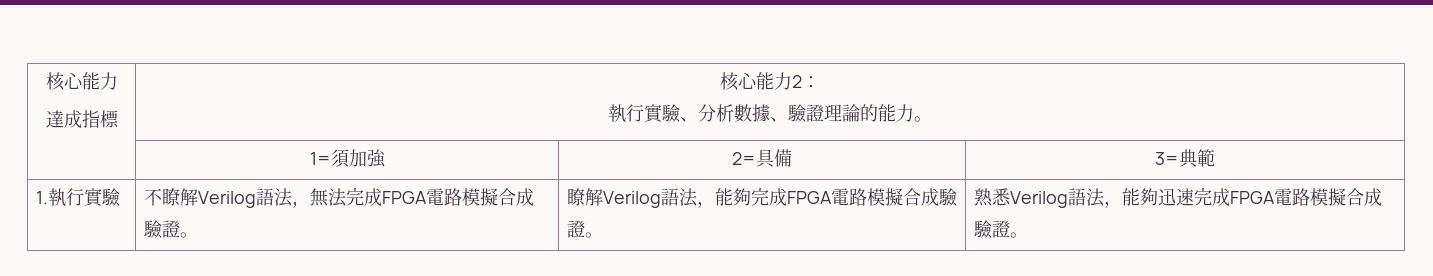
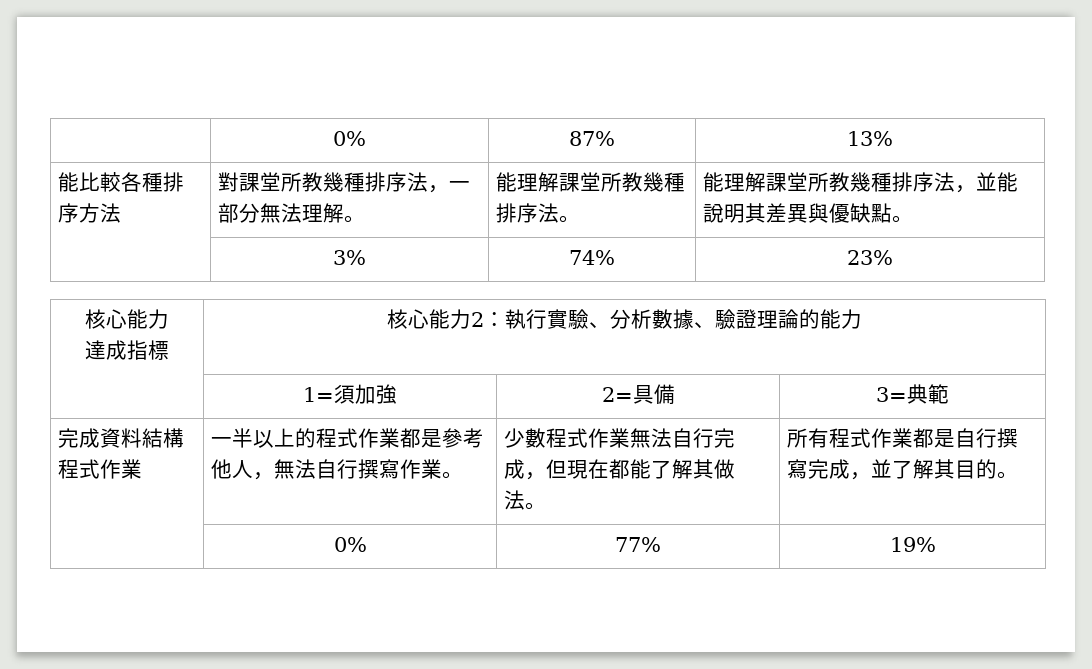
(45, 81) none -> [333,131,366,146] [569,131,615,146] [847,131,893,146] [58,172,185,192] [58,203,122,223] [218,172,471,193] [218,203,366,223] [496,172,686,192] [496,203,581,223] [703,172,1019,193] [703,203,914,223] [333,250,366,265] [569,250,615,265] [847,250,893,265] | 0% | 87% | 13% // 能比較各種排序方法 | 對課堂所教幾種排序法，一部分無法理解。 | 能理解課堂所教幾種排序法。 | 能理解課堂所教幾種排序法，並能說明其差異與優缺點。 // | 3% | 74% | 23% //
(820, 82) // -> (505, 319) none
[914,116,932,122] 。 -> (862, 319) none
[35,188,121,207] [143,187,534,208] [142,220,198,239] [566,187,958,208] [566,220,603,238] [973,187,1382,208] [972,220,1028,239] 1.執行實驗 | 不瞭解Verilog語法，無法完成FPGA電路模擬合成驗證。 | 瞭解Verilog語法，能夠完成FPGA電路模擬合成驗證。 | 熟悉Verilog語法，能夠迅速完成FPGA電路模擬合成驗證。 -> [58,428,185,448] [58,459,143,479] [211,428,485,448] [211,459,464,480] [504,428,736,448] [504,459,736,480] [504,490,547,510] [787,428,1019,448] [787,459,1019,480] [333,537,367,552] [615,537,661,552] [889,537,936,552] 完成資料結構程式作業 | 一半以上的程式作業都是參考他人，無法自行撰寫作業。 | 少數程式作業無法自行完成，但現在都能了解其做法。 | 所有程式作業都是自行撰寫完成，並了解其目的。 // | 0% | 77% | 19%

